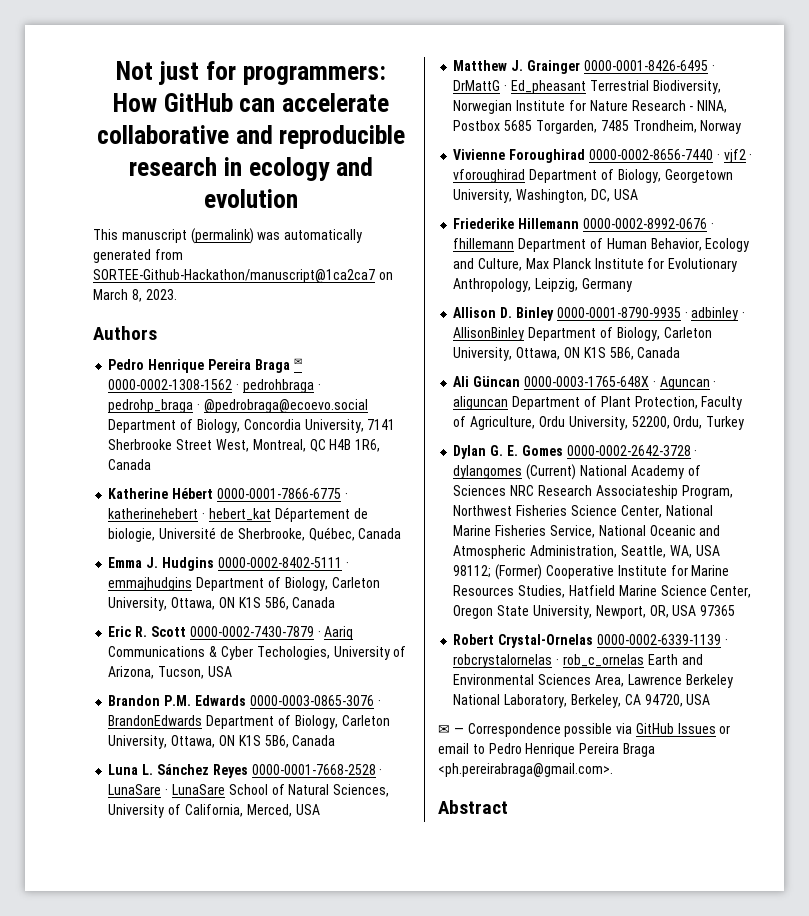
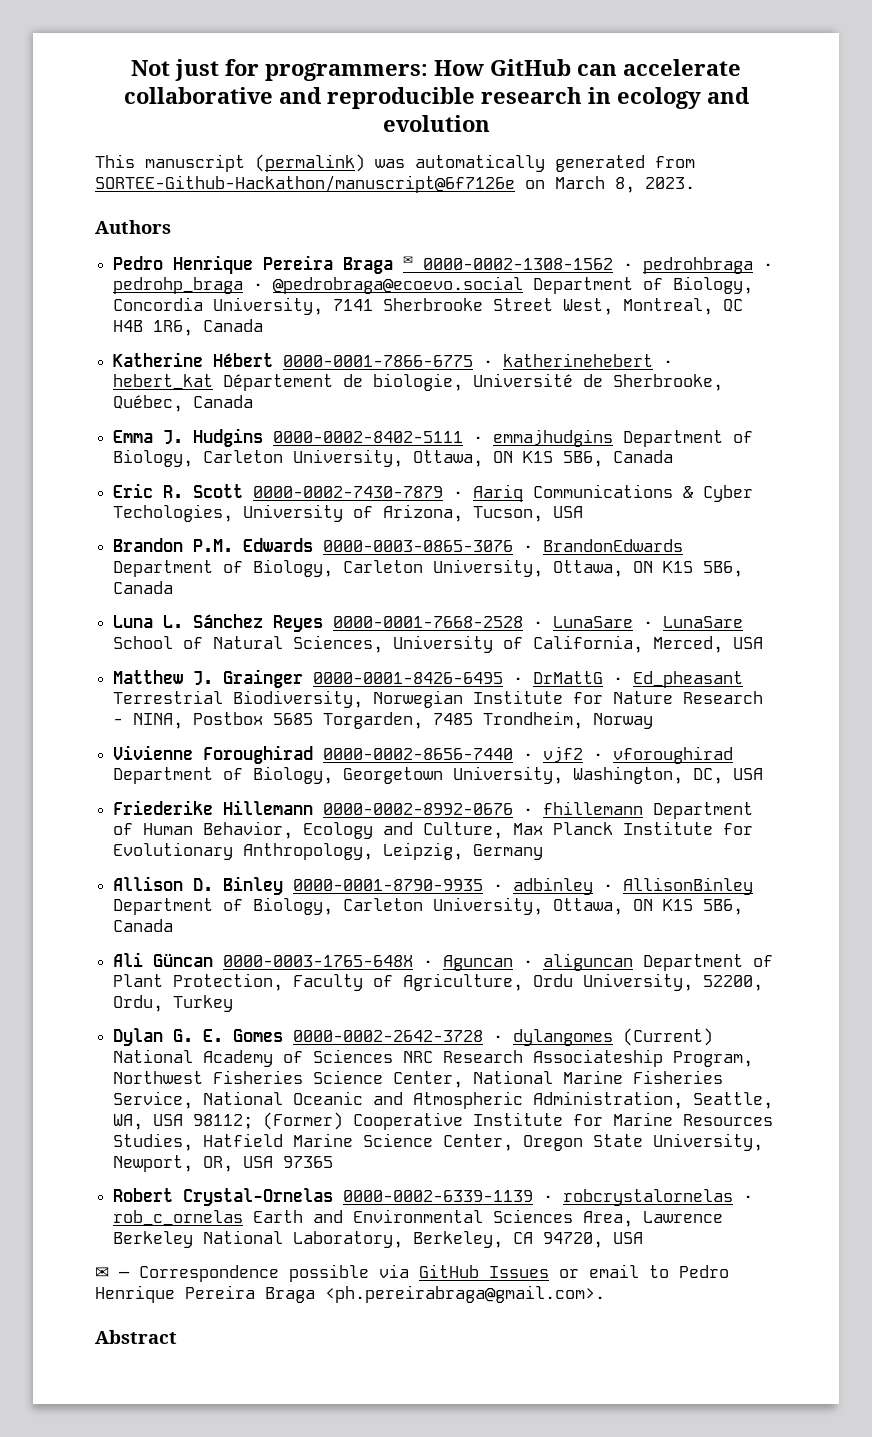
[93,269,375,283] SORTEE-Github-Hackathon/manuscript@1ca2ca7 -> [95,175,515,193] SORTEE-Github-Hackathon/manuscript@6f7126e

